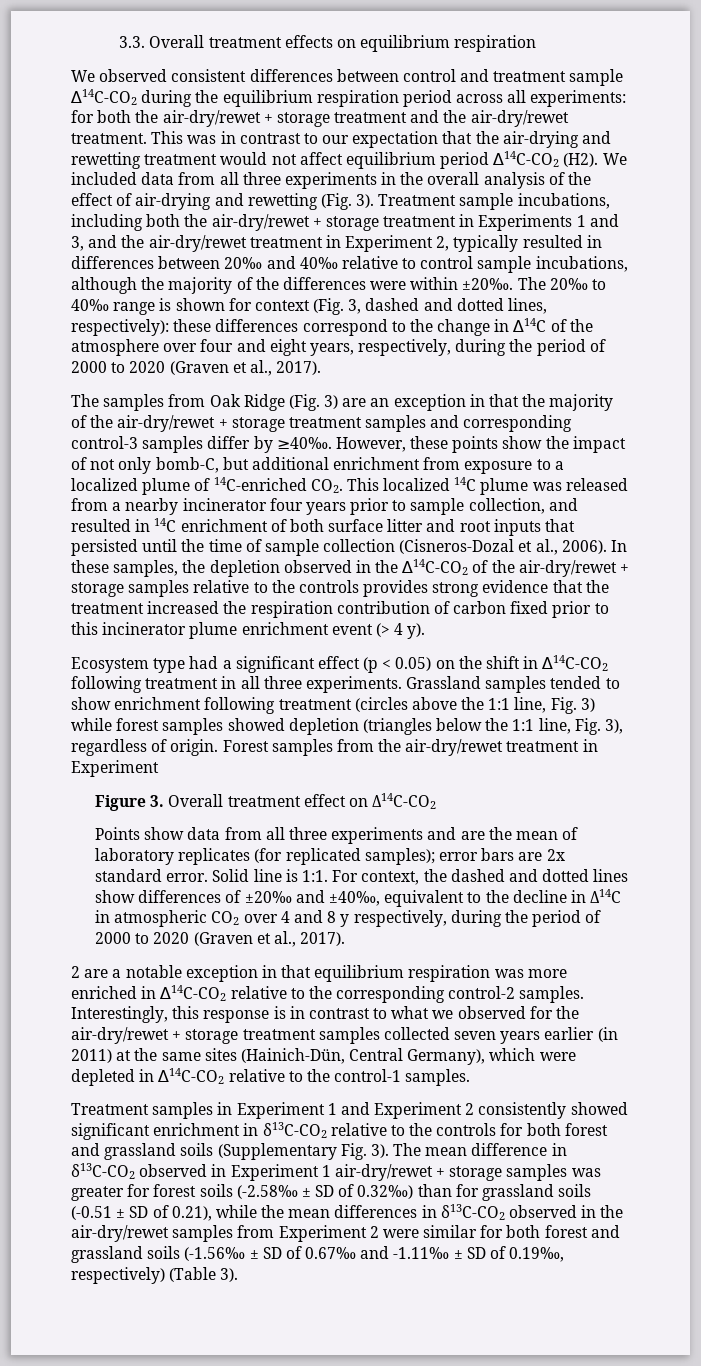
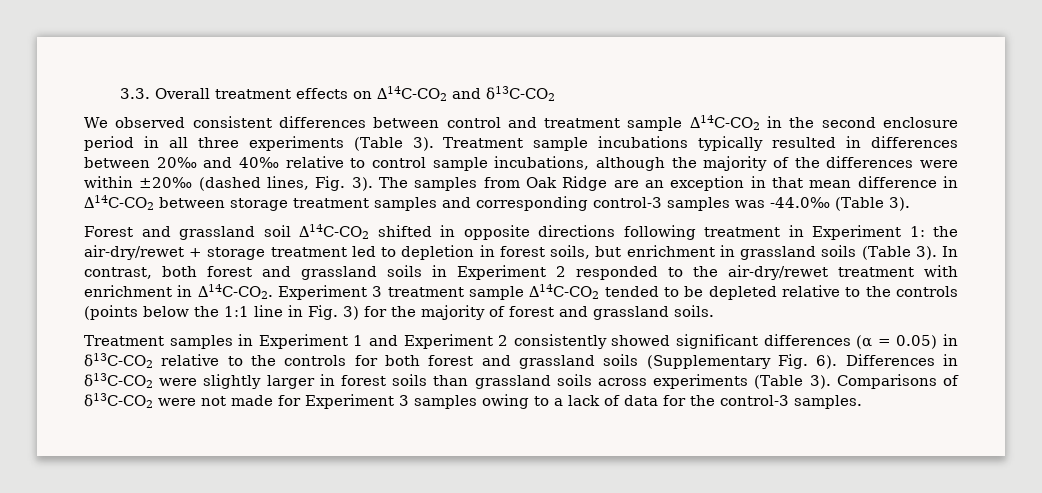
[360,35,537,52] equilibrium respiration -> [377,86,556,101] ∆14C-CO2 and δ13C-CO2
[141,90,627,107] [71,110,569,127] [71,131,612,148] [71,151,627,169] [71,172,592,189] [71,193,610,210] [71,214,619,231] [71,235,450,252] during the equilibrium respiration period across all experiments: for both the air-dry/rewet + storage treatment and the air-dry/rewet treatment. This was in contrast to our expectation that the air-drying and rewetting treatment would not affect equilibrium period ∆14C-CO2 (H2). We included data from all three experiments in the overall analysis of the effect of air-drying and rewetting (Fig. 3). Treatment sample incubations, including both the air-dry/rewet + storage treatment in Experiments 1 and 3, and the air-dry/rewet treatment in Experiment 2, -> [767,116,959,128] [84,136,689,151] in the second enclosure period in all three experiments (Table 3). Treatment sample incubations
[462,277,607,290] [71,298,548,315] [71,318,593,336] [71,339,606,356] [71,360,322,376] ±20‰. The 20‰ to 40‰ range is shown for context (Fig. 3, dashed and dotted lines, respectively): these differences correspond to the change in ∆14C of the atmosphere over four and eight years, respectively, during the period of 2000 to 2020 (Graven et al., 2017). // -> [139,176,373,191] ±20‰ (dashed lines, Fig. 3).
[288,394,339,411] (Fig. 3) -> (608, 183) none
[522,394,614,411] [71,415,228,432] the majority of the air-dry/rewet + -> [809,176,959,188] [84,195,225,210] mean difference in ∆14C-CO2 between
[207,436,626,453] [71,457,564,474] [71,477,628,495] [71,498,578,515] [71,518,576,536] [71,539,628,556] [71,559,630,577] [71,580,609,597] [71,601,609,618] [71,622,426,639] [71,655,609,673] [71,676,620,693] [71,697,595,714] [71,718,624,735] [71,739,598,756] [71,760,159,777] [95,793,437,811] [95,827,579,844] [95,848,565,865] [95,869,629,885] [95,889,622,907] [95,910,602,927] [95,931,346,947] [71,965,567,982] [71,985,585,1003] [71,1006,580,1023] [71,1027,618,1044] [71,1048,576,1065] [71,1068,471,1086] differ by ≥40‰. However, these points show the impact of not only bomb-C, but additional enrichment from exposure to a localized plume of 14C-enriched CO2. This localized 14C plume was released from a nearby incinerator four years prior to sample collection, and resulted in 14C enrichment of both surface litter and root inputs that persisted until the time of sample collection (Cisneros-Dozal et al., 2006). In these samples, the depletion observed in the ∆14C-CO2 of the air-dry/rewet + storage samples relative to the controls provides strong evidence that the treatment increased the respiration contribution of carbon fixed prior to this incinerator plume enrichment event (> 4 y). // Ecosystem type had a significant effect (p < 0.05) on the shift in ∆14C-CO2 following treatment in all three experiments. Grassland samples tended to show enrichment following treatment (circles above the 1:1 line, Fig. 3) while forest samples showed depletion (triangles below the 1:1 line, Fig. 3), regardless of origin. Forest samples from the air-dry/rewet treatment in Experiment // Figure 3. Overall treatment effect on Δ14C-CO2 // Points show data from all three experiments and are the mean of laboratory replicates (for replicated samples); error bars are 2x standard error. Solid line is 1:1. For context, the dashed and dotted lines show differences of ±20‰ and ±40‰, equivalent to the decline in Δ14C in atmospheric CO2 over 4 and 8 y respectively, during the period of 2000 to 2020 (Graven et al., 2017). // 2 are a notable exception in that equilibrium respiration was more enriched in ∆14C-CO2 relative to the corresponding control-2 samples. Interestingly, this response is in contrast to what we observed for the air-dry/rewet + storage treatment samples collected seven years earlier (in 2011) at the same sites (Hainich-Dün, Central Germany), which were depleted in ∆14C-CO2 relative to the control-1 samples. -> [735,197,910,211] [84,224,958,240] [84,245,959,260] [84,265,958,280] [84,284,959,300] [84,305,714,320] was -44.0‰ (Table 3). // Forest and grassland soil ∆14C-CO2 shifted in opposite directions following treatment in Experiment 1: the air-dry/rewet + storage treatment led to depletion in forest soils, but enrichment in grassland soils (Table 3). In contrast, both forest and grassland soils in Experiment 2 responded to the air-dry/rewet treatment with enrichment in ∆14C-CO2. Experiment 3 treatment sample ∆14C-CO2 tended to be depleted relative to the controls (points below the 1:1 line in Fig. 3) for the majority of forest and grassland soils.
[153,1123,241,1136] enrichment -> [763,334,938,349] differences (α = 0.05)
[370,1143,567,1158] [71,1163,601,1181] [71,1184,592,1201] [71,1204,624,1221] [71,1225,620,1242] [71,1246,565,1263] [71,1267,239,1284] 3). The mean difference in δ13C-CO2 observed in Experiment 1 air-dry/rewet + storage samples was greater for forest soils (-2.58‰ ± SD of 0.32‰) than for grassland soils (-0.51 ± SD of 0.21), while the mean differences in δ13C-CO2 observed in the air-dry/rewet samples from Experiment 2 were similar for both forest and grassland soils (-1.56‰ ± SD of 0.67‰ and -1.11‰ ± SD of 0.19‰, respectively) (Table 3). -> [816,354,959,369] [84,373,959,389] [84,393,862,409] 6). Differences in δ13C-CO2 were slightly larger in forest soils than grassland soils across experiments (Table 3). Comparisons of δ13C-CO2 were not made for Experiment 3 samples owing to a lack of data for the control-3 samples.

